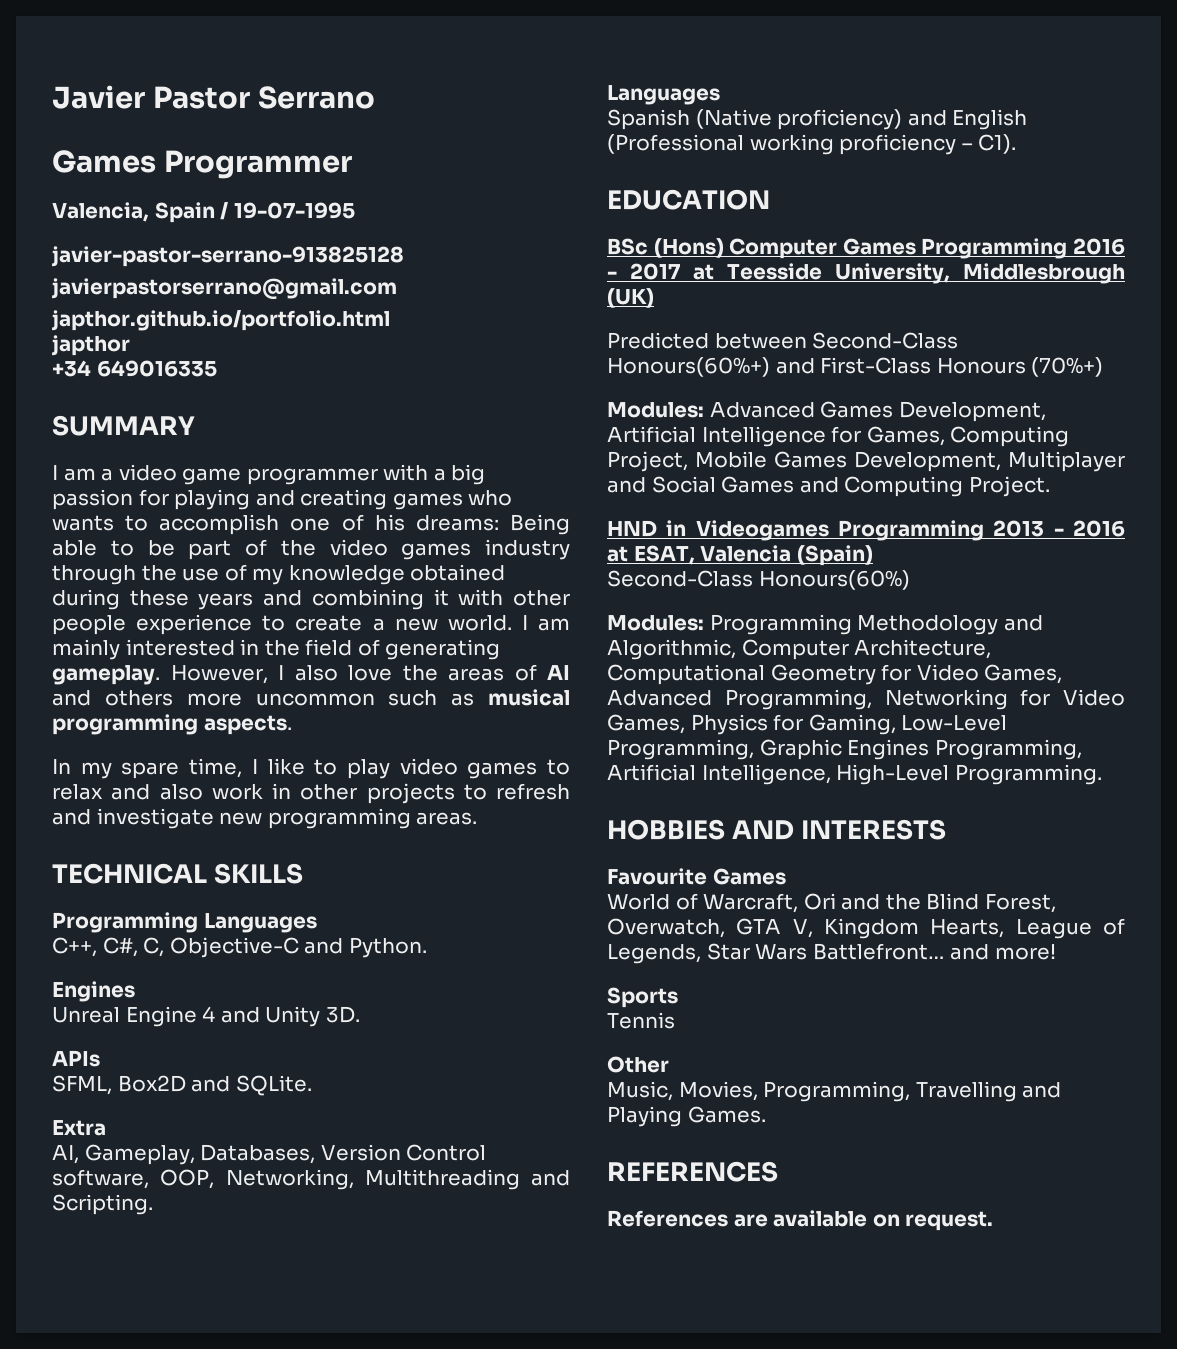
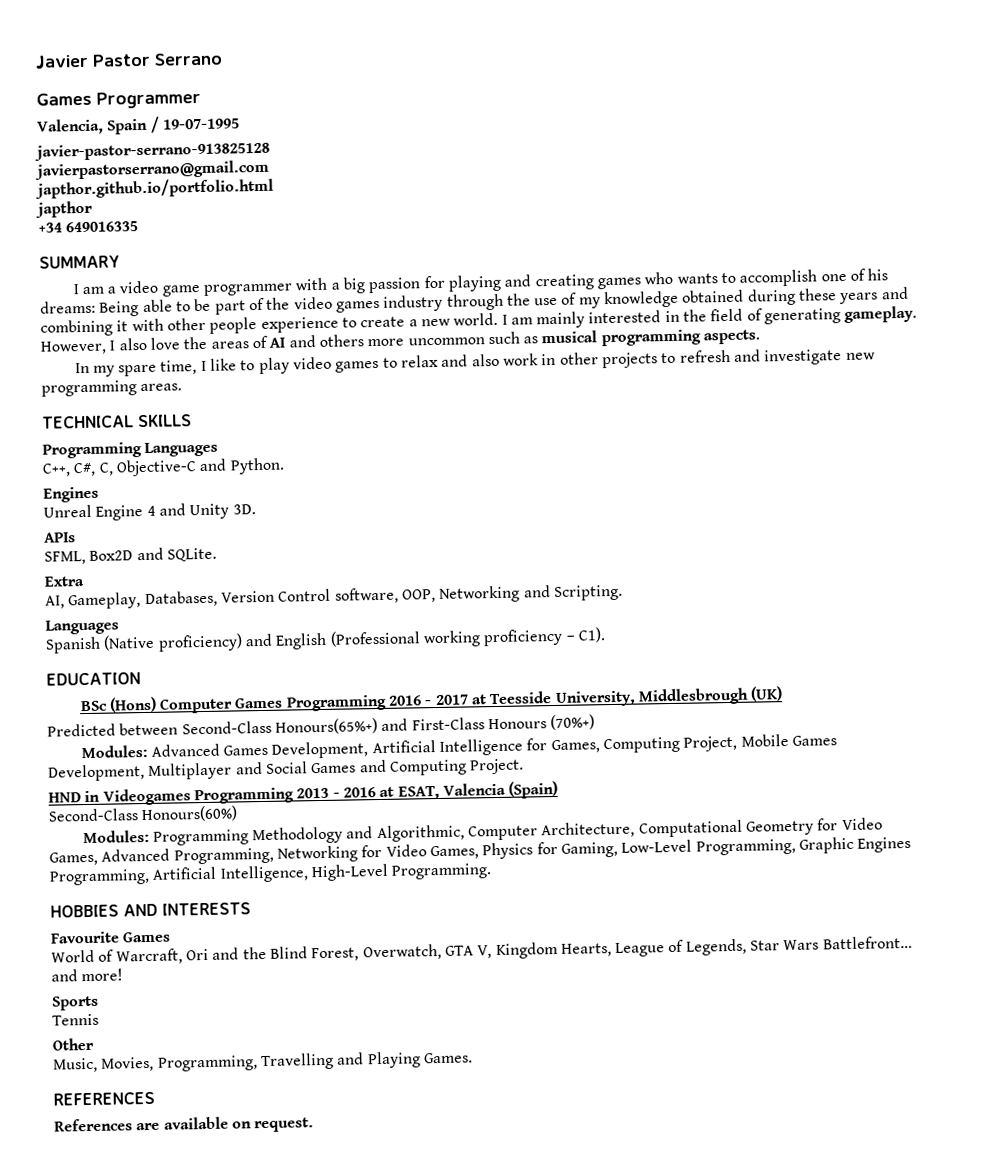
[225,1169,520,1190] Networking, Multithreading -> [439,585,521,603] Networking
[607,357,770,377] Honours(60%+) -> [274,718,378,735] Honours(65%+)

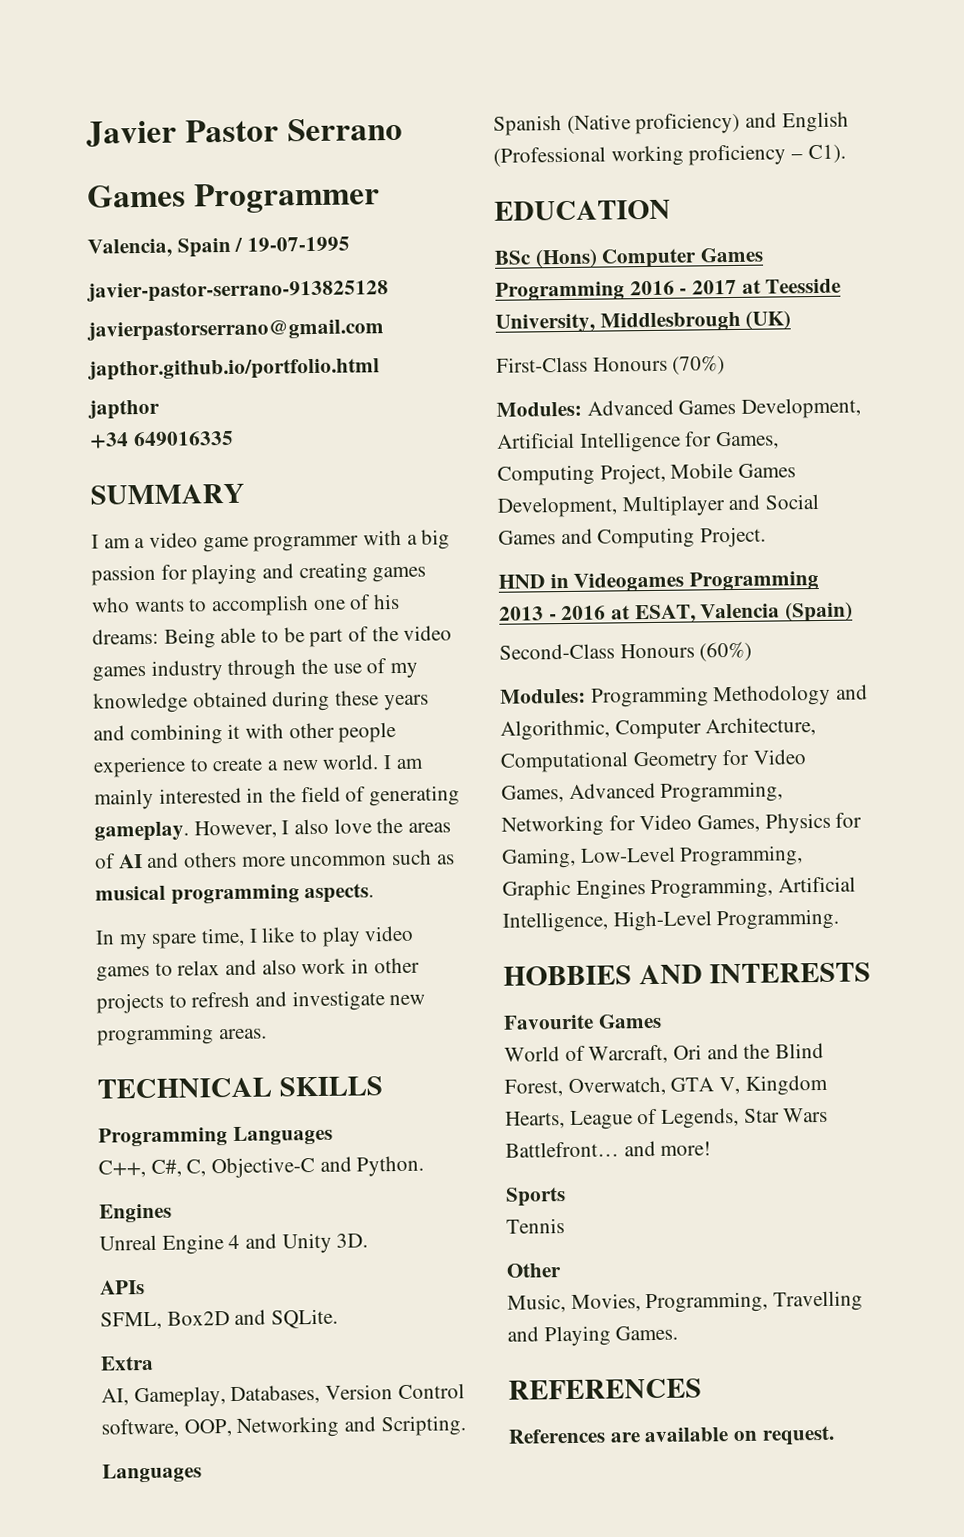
[47,718,409,737] Predicted between Second-Class Honours(65%+) and -> (792, 320) none
[550,714,596,731] (70%+) -> [672,355,726,375] (70%)
[141,805,239,823] Honours(60%) -> [619,641,753,662] Honours (60%)

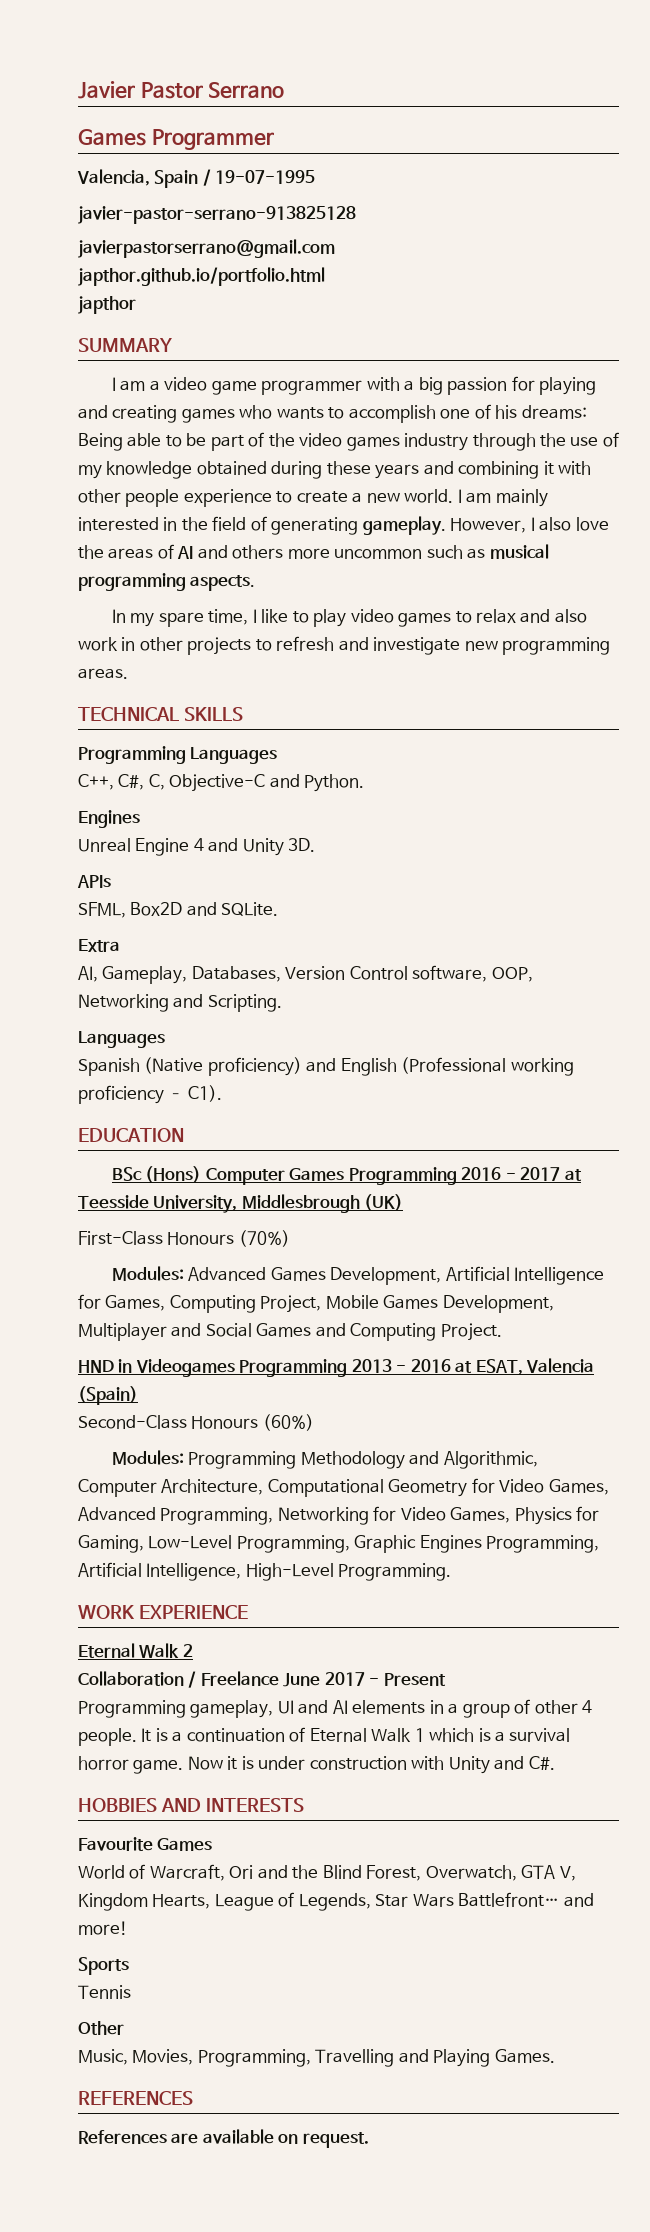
[89,430,234,449] // +34 649016335 -> (136, 305) none
(840, 919) none -> [78,1605,249,1619] [78,1643,193,1658] [78,1671,446,1688] [78,1699,592,1718] [78,1727,571,1746] [78,1756,555,1774] // WORK EXPERIENCE // Eternal Walk 2 // Collaboration / Freelance June 2017 - Present // Programming gameplay, UI and AI elements in a group of other 4 people. It is a continuation of Eternal Walk 1 which is a survival horror game. Now it is under construction with Unity and C#.

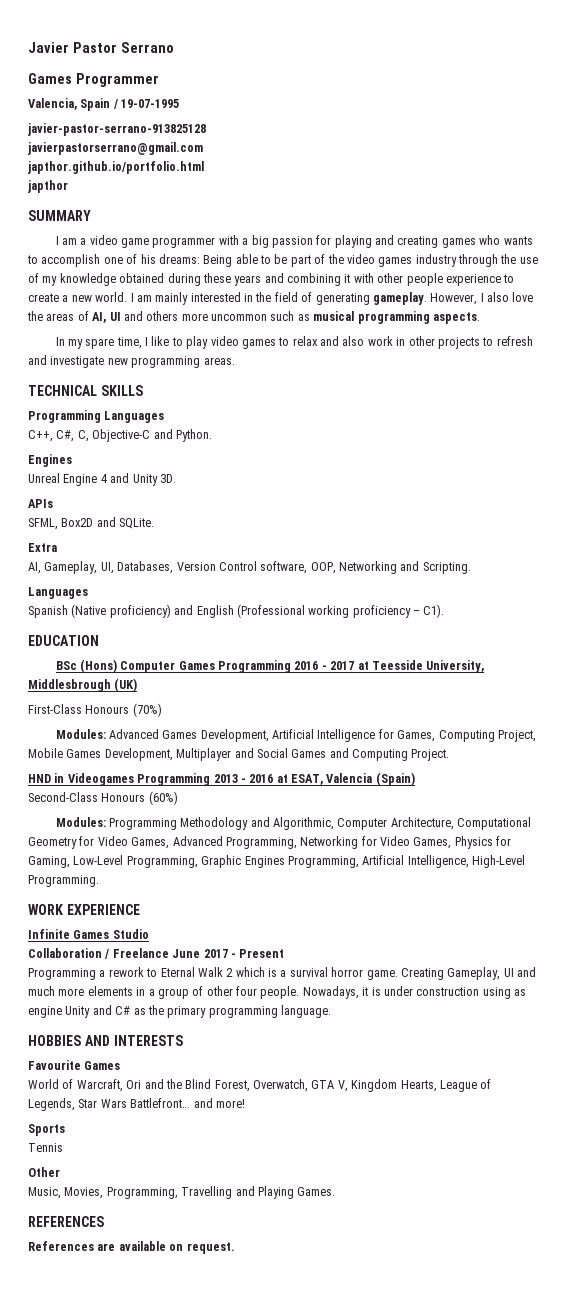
[177,546,194,559] AI -> [92,312,121,323] AI, UI
(188, 975) none -> [100,562,114,574] UI,
[78,1643,193,1658] Eternal Walk 2 -> [28,929,149,939] Infinite Games Studio
[190,1700,348,1718] gameplay, UI and AI -> [99,967,536,980] [28,986,85,996] a rework to Eternal Walk 2 which is a survival horror game. Creating Gameplay, UI and much more
[581,1700,592,1713] [78,1727,571,1746] [78,1756,555,1774] 4 people. It is a continuation of Eternal Walk 1 which is a survival horror game. Now it is under construction with Unity and C#. -> [236,986,526,999] [28,1005,331,1018] four people. Nowadays, it is under construction using as engine Unity and C# as the primary programming language.

